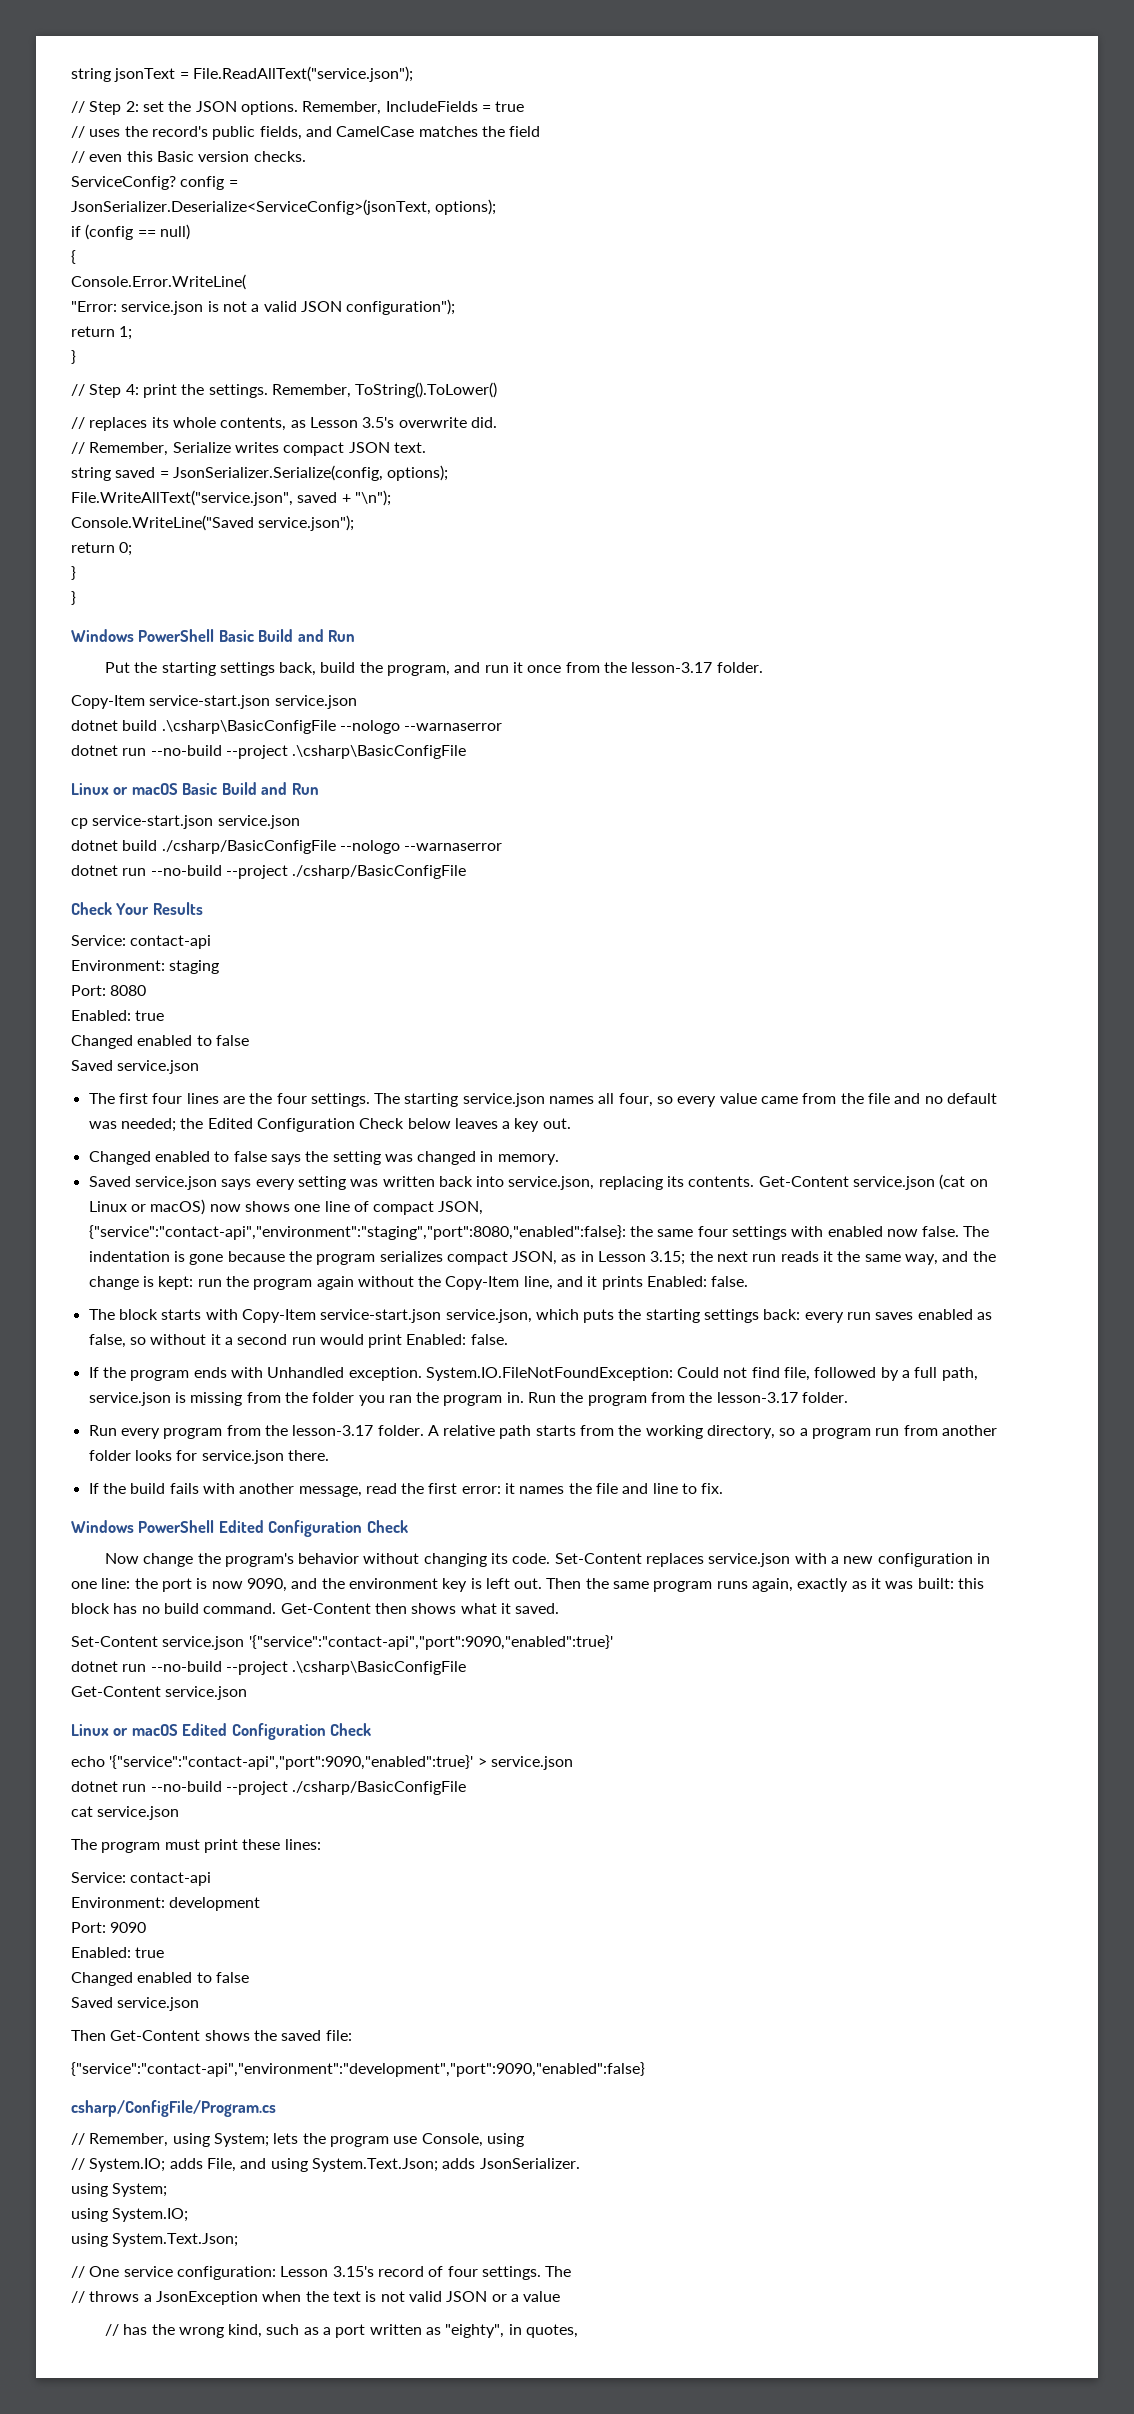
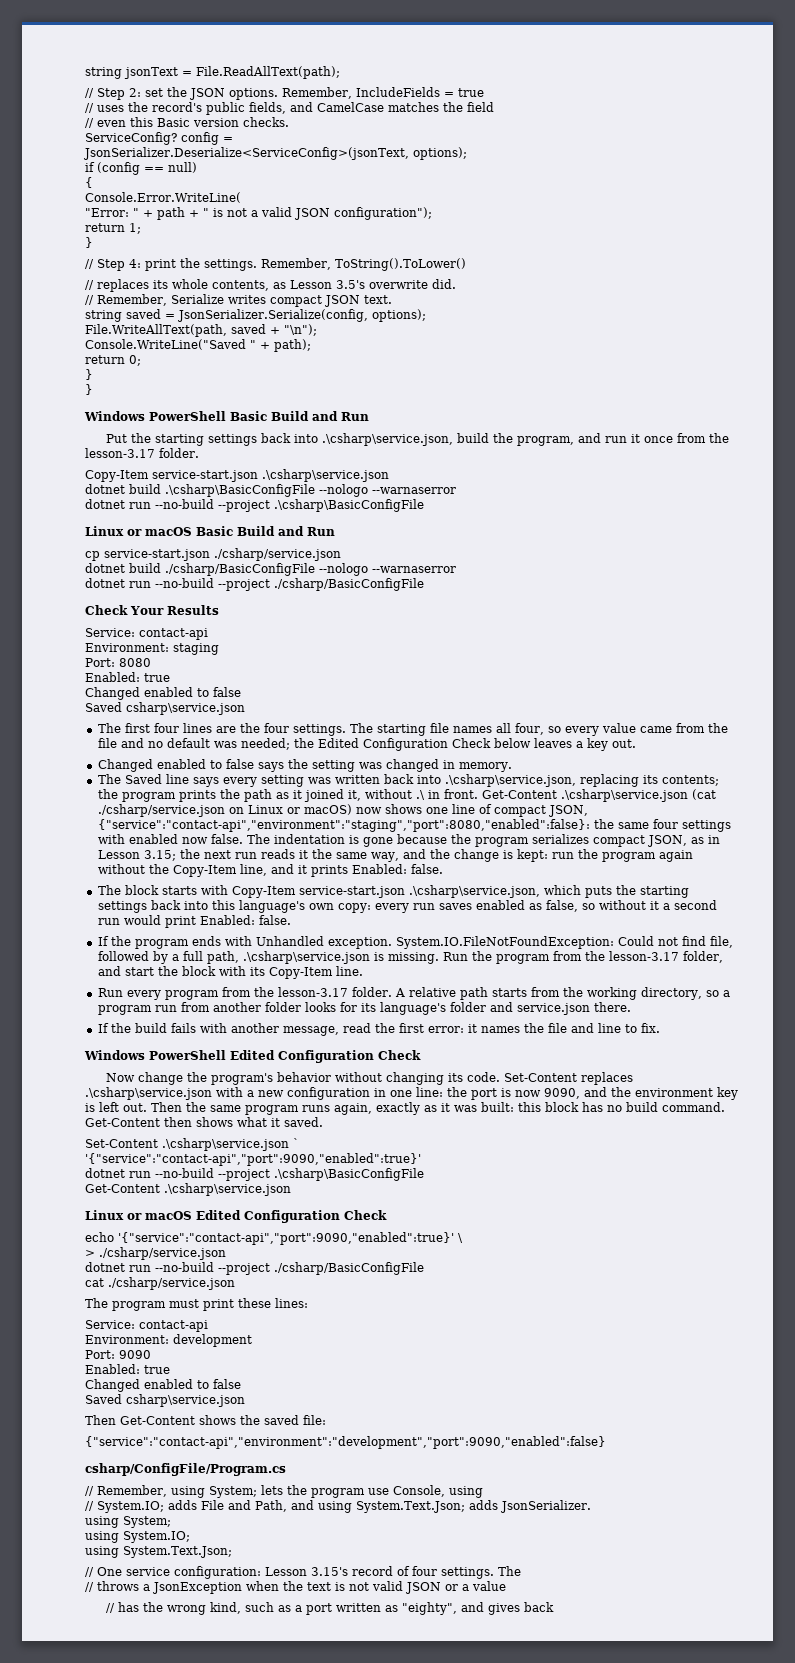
[192,66,413,82] File.ReadAllText("service.json"); -> [196,66,340,79] File.ReadAllText(path);
[121,301,204,315] service.json -> [133,207,209,220] " + path + "
[71,490,293,506] File.WriteAllText("service.json", -> [85,324,227,337] File.WriteAllText(path,
[258,515,355,531] service.json"); -> [250,339,311,352] " + path);
[279,662,317,676] back, -> [261,433,454,446] back into .\csharp\service.json,
[274,695,357,709] service.json -> [262,469,389,482] .\csharp\service.json
[217,815,300,829] service.json -> [214,548,341,561] ./csharp/service.json
[117,1060,200,1074] service.json -> [126,702,245,715] csharp\service.json
[462,1093,545,1107] service.json -> [429,723,449,733] file
[88,1176,217,1190] Saved service.json -> [97,774,189,784] The Saved line
[508,1176,595,1190] service.json, -> [444,774,576,787] .\csharp\service.json,
[688,1174,966,1190] contents. Get-Content service.json (cat -> [661,775,719,786] [97,789,716,802] [97,804,225,817] contents; the program prints the path as it joined it, without .\ in front. Get-Content .\csharp\service.json (cat ./csharp/service.json
[445,1309,532,1323] service.json, -> [408,885,540,898] .\csharp\service.json,
[763,1309,801,1320] back: -> [150,900,371,913] back into this language's own copy:
[88,1392,524,1406] service.json is missing from the folder you ran the program in. -> [242,951,439,964] .\csharp\service.json is missing.
[802,1392,849,1403] folder. -> [682,951,723,963] [97,966,363,979] folder, and start the block with its Copy-Item line.
(198, 1455) none -> [360,1002,513,1015] its language's folder and
[708,1553,791,1567] service.json -> [85,1087,212,1100] .\csharp\service.json
[162,1636,245,1650] service.json -> [162,1138,299,1151] .\csharp\service.json ` //
[165,1686,248,1700] service.json -> [164,1183,291,1196] .\csharp\service.json
[477,1756,573,1770] > service.json -> [458,1233,463,1243] [85,1247,226,1260] \ // > ./csharp/service.json
[97,1806,180,1820] service.json -> [108,1277,235,1290] ./csharp/service.json
[117,1997,200,2011] service.json -> [126,1394,245,1407] csharp\service.json
[206,2158,236,2172] File, -> [201,1500,287,1512] File and Path,
[508,2324,579,2338] in quotes, -> [461,1602,555,1615] and gives back

